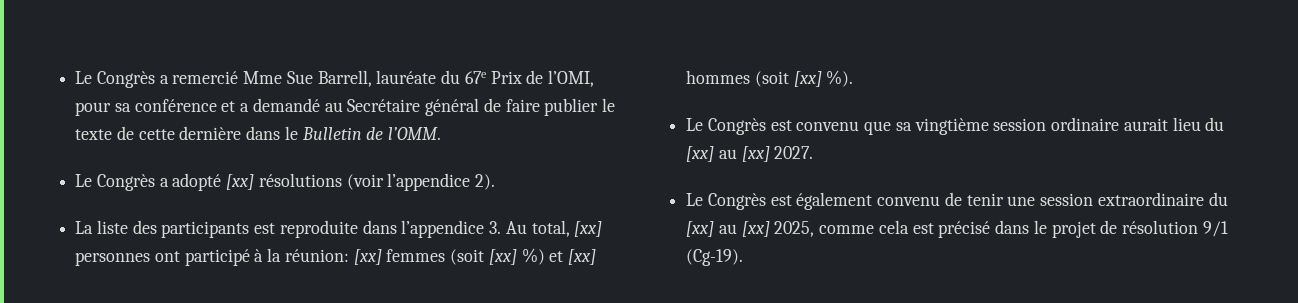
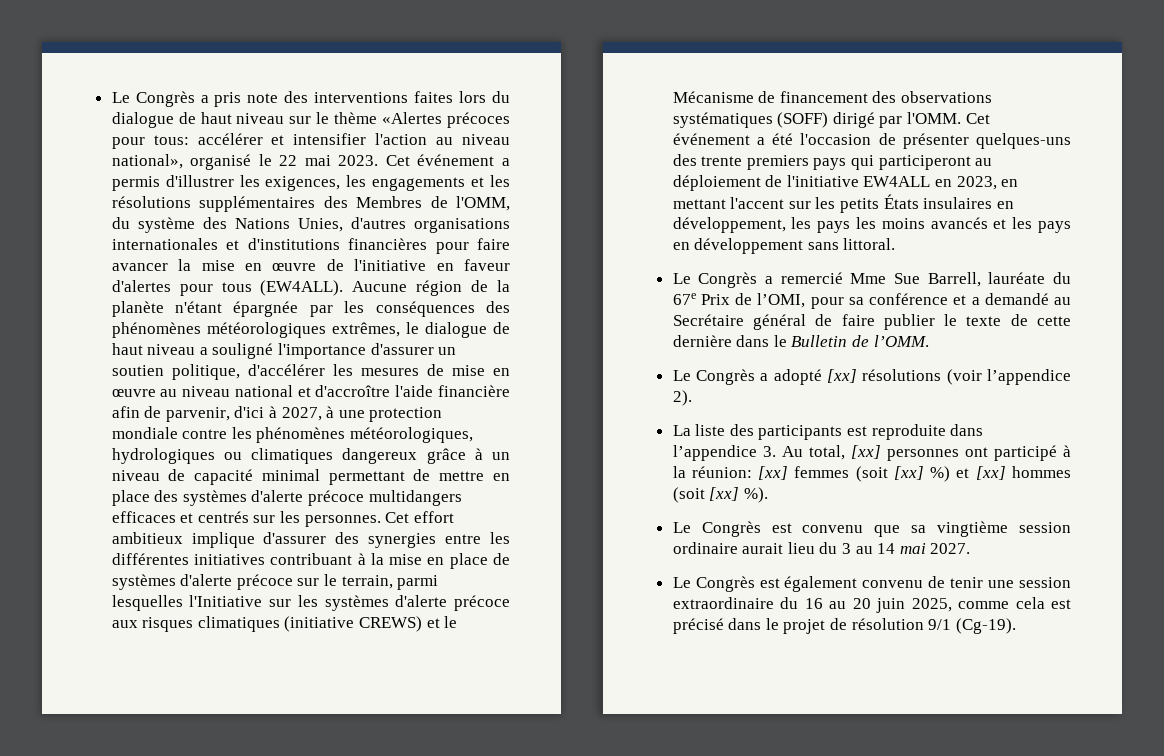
[75,71,169,88] Le Congrès a -> [111,91,510,107] [111,112,510,128] [111,133,510,149] [111,154,511,170] [111,175,510,191] [111,196,510,212] [111,217,511,233] [111,238,510,254] [111,259,510,271] [111,280,510,296] [111,301,510,317] [111,322,510,338] [111,343,457,359] [111,364,510,380] [111,385,511,397] [111,406,443,422] [111,427,474,443] [111,448,510,464] [111,469,511,485] [111,490,462,506] [111,511,454,527] [111,532,510,548] [111,553,511,569] [111,574,439,590] [111,595,510,611] [111,616,458,632] [672,91,993,103] [672,112,990,128] [672,133,1071,149] [672,154,993,170] [672,175,1019,191] [672,194,1014,213] [672,217,1071,233] [672,238,896,254] [672,272,774,288] Le Congrès a pris note des interventions faites lors du dialogue de haut niveau sur le thème «Alertes précoces pour tous: accélérer et intensifier l'action au niveau national», organisé le 22 mai 2023. Cet événement a permis d'illustrer les exigences, les engagements et les résolutions supplémentaires des Membres de l'OMM, du système des Nations Unies, d'autres organisations internationales et d'institutions financières pour faire avancer la mise en œuvre de l'initiative en faveur d'alertes pour tous (EW4ALL). Aucune région de la planète n'étant épargnée par les conséquences des phénomènes météorologiques extrêmes, le dialogue de haut niveau a souligné l'importance d'assurer un soutien politique, d'accélérer les mesures de mise en œuvre au niveau national et d'accroître l'aide financière afin de parvenir, d'ici à 2027, à une protection mondiale contre les phénomènes météorologiques, hydrologiques ou climatiques dangereux grâce à un niveau de capacité minimal permettant de mettre en place des systèmes d'alerte précoce multidangers efficaces et centrés sur les personnes. Cet effort ambitieux implique d'assurer des synergies entre les différentes initiatives contribuant à la mise en place de systèmes d'alerte précoce sur le terrain, parmi lesquelles l'Initiative sur les systèmes d'alerte précoce aux risques climatiques (initiative CREWS) et le Mécanisme de financement des observations systématiques (SOFF) dirigé par l'OMM. Cet événement a été l'occasion de présenter quelques-uns des trente premiers pays qui participeront au déploiement de l'initiative EW4ALL en 2023, en mettant l'accent sur les petits États insulaires en développement, les pays les moins avancés et les pays en développement sans littoral. // Le Congrès a
[686,146,770,162] [xx] au [xx] -> [842,543,926,554] 3 au 14 mai
[686,221,770,237] [xx] au [xx] -> [804,598,906,613] 16 au 20 juin

